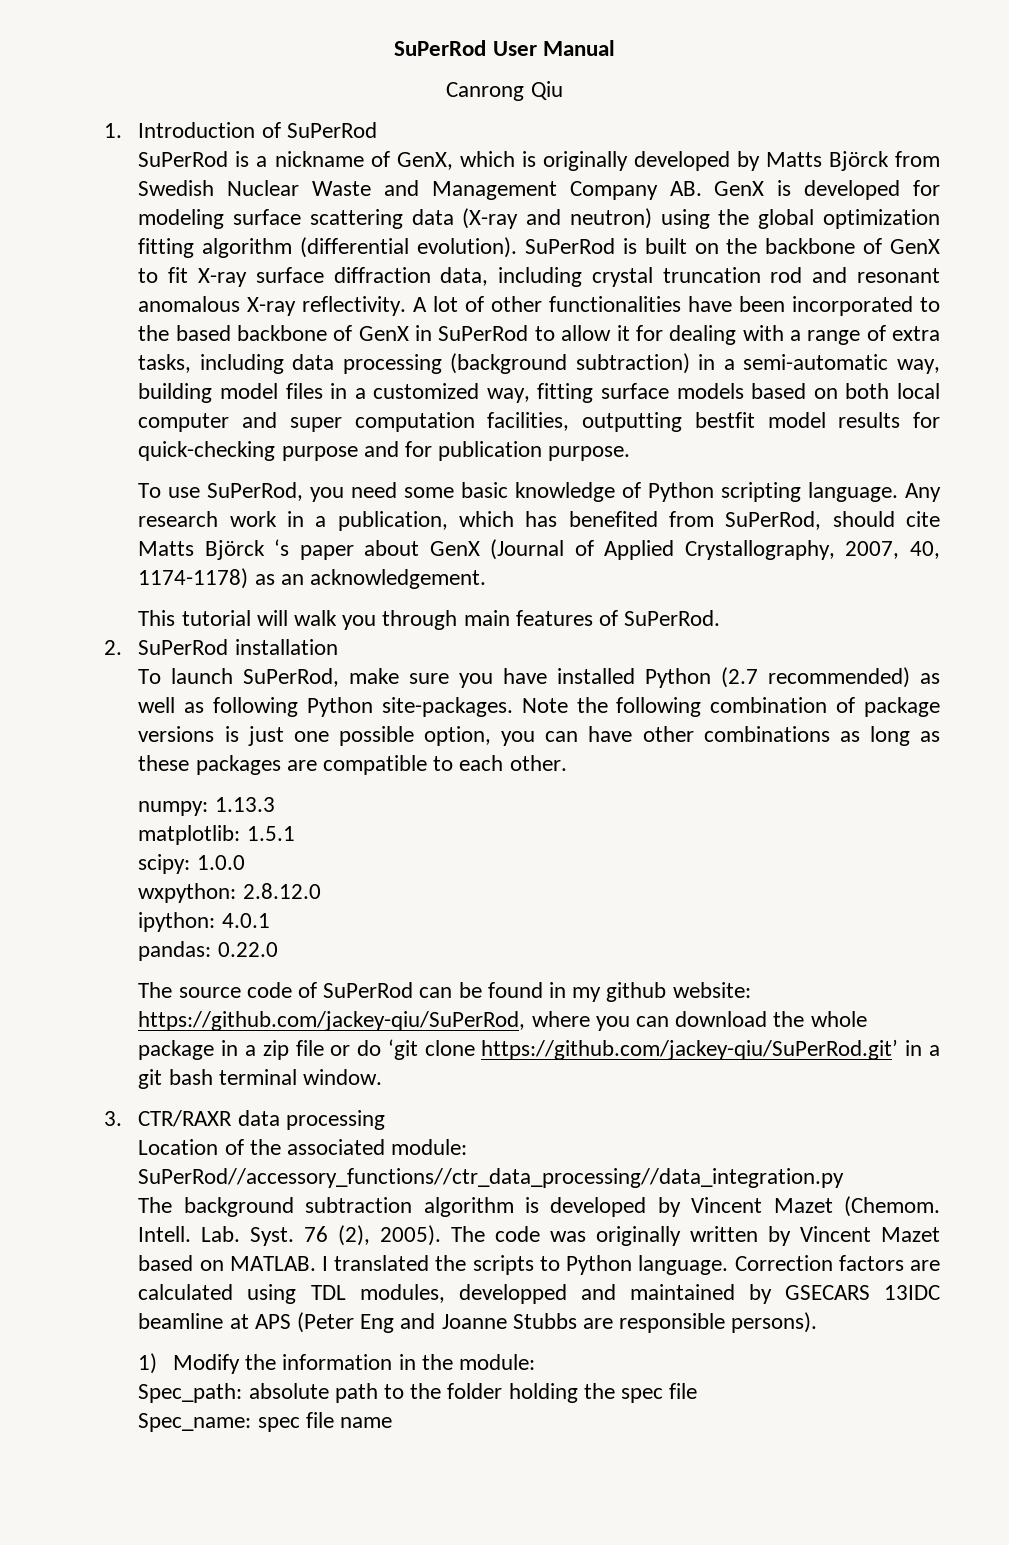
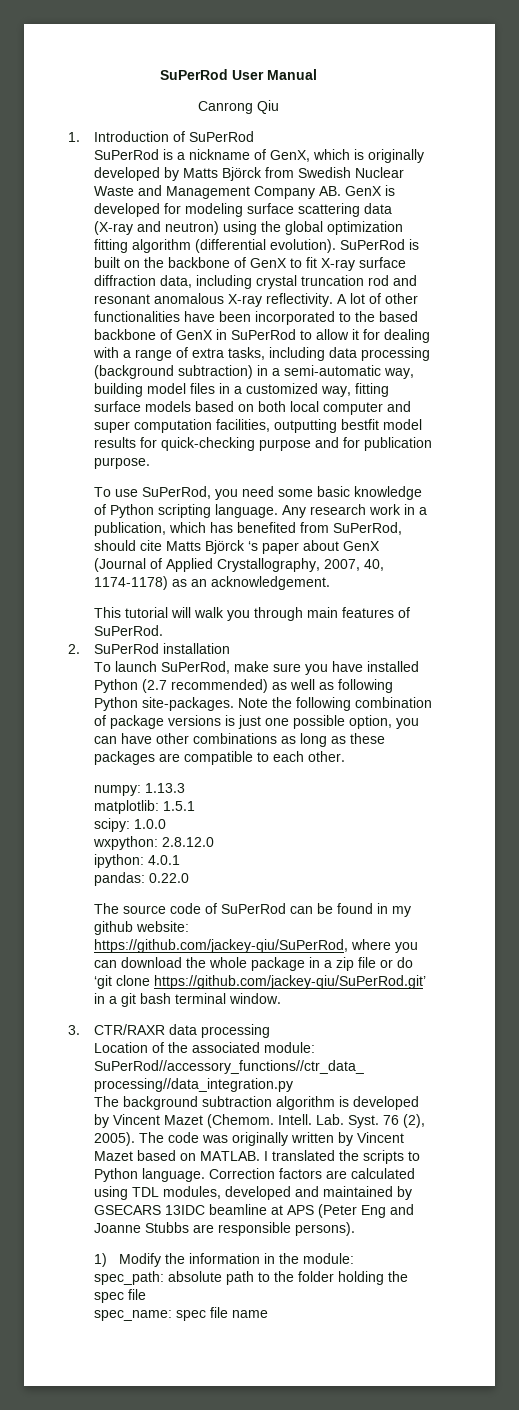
[458,1284,567,1304] developped -> [224,1186,291,1200] developed
[138,1383,243,1403] Spec_path: -> [93,1271,164,1285] spec_path:
[138,1413,252,1432] Spec_name: -> [93,1310,172,1321] spec_name:

